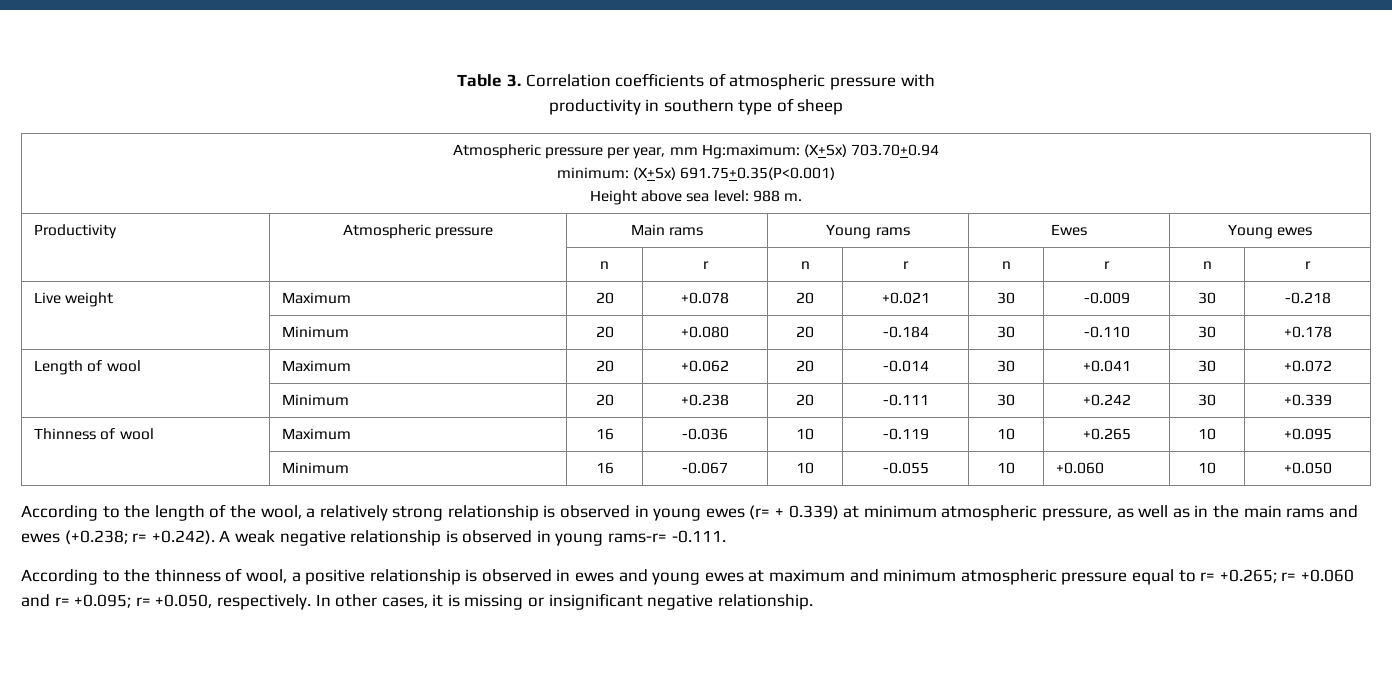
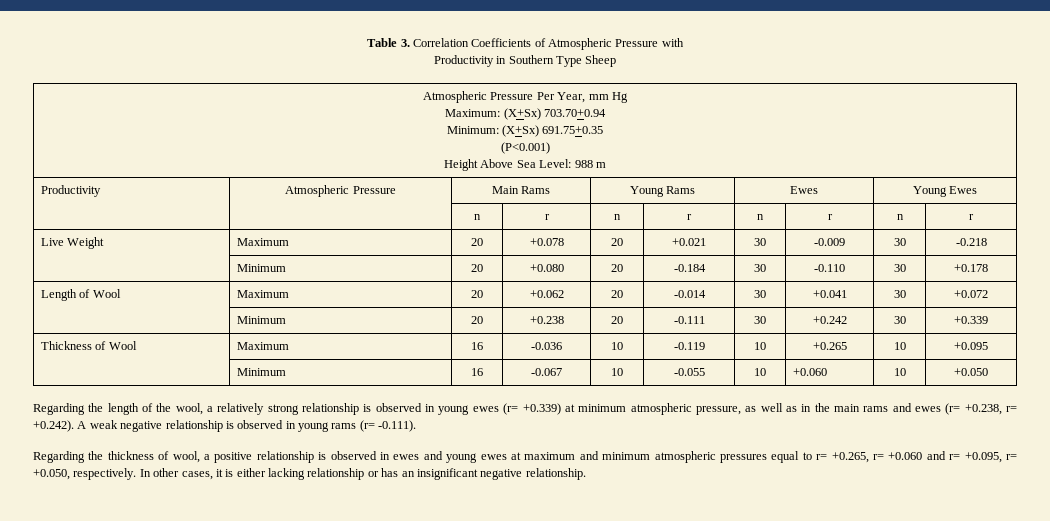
[615,73,935,90] [548,98,844,115] [452,144,940,159] [556,167,836,180] [590,190,802,205] coefficients of atmospheric pressure with // productivity in southern type of sheep // Atmospheric pressure per year, mm Hg:maximum: (X+Sx) 703.70+0.94 // minimum: (X+Sx) 691.75+0.35(P<0.001) // Height above sea level: 988 m. -> [471,38,684,50] [433,55,617,67] [423,91,628,103] [445,108,606,120] [446,125,604,137] [500,142,550,154] [444,159,606,171] Coefficients of Atmospheric Pressure with // Productivity in Southern Type Sheep // Atmospheric Pressure Per Year, mm Hg // Maximum: (X+Sx) 703.70+0.94 // Minimum: (X+Sx) 691.75+0.35 // (P<0.001) // Height Above Sea Level: 988 m
[435,227,494,239] pressure -> [352,186,396,194] Pressure
[669,227,704,236] [826,224,910,239] rams | Young rams -> [521,186,551,194] [629,186,696,197] Rams | Young Rams
[1277,227,1313,236] ewes -> [949,186,978,194] Ewes
[65,292,114,307] weight -> [67,237,105,249] Weight
[106,360,141,372] wool -> [92,289,121,298] Wool
[34,428,154,440] Thinness of wool -> [41,341,137,350] Thickness of Wool
[21,505,120,521] According to -> [33,403,85,415] Regarding
[775,505,839,520] + 0.339) -> [522,403,561,415] +0.339)
[64,530,128,545] (+0.238; -> [945,403,1002,415] (r= +0.238,
[608,530,726,543] [21,569,221,585] rams-r= -0.111. // According to the thinness -> [331,420,417,432] [33,451,154,463] rams (r= -0.111). // Regarding the thickness
[1061,572,1128,585] pressure -> [719,454,767,463] pressures
[1219,569,1277,583] +0.265; -> [831,452,869,463] +0.265,
[74,594,132,608] +0.095; -> [964,452,1002,463] +0.095,
[464,594,545,610] missing or -> [236,468,415,480] either lacking relationship or has an

